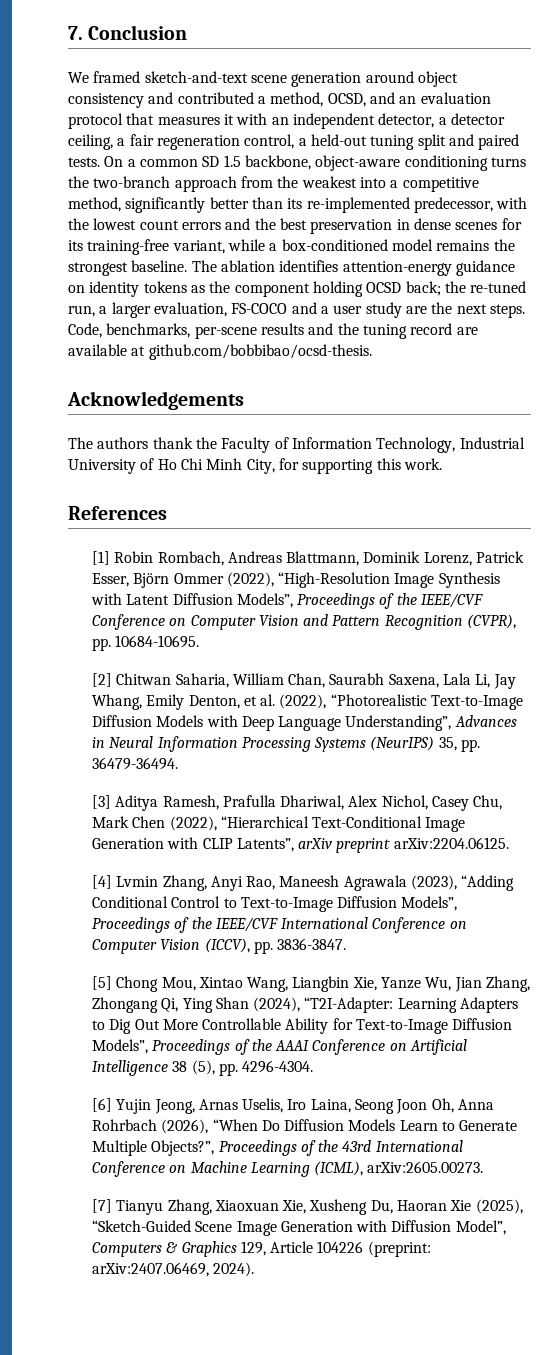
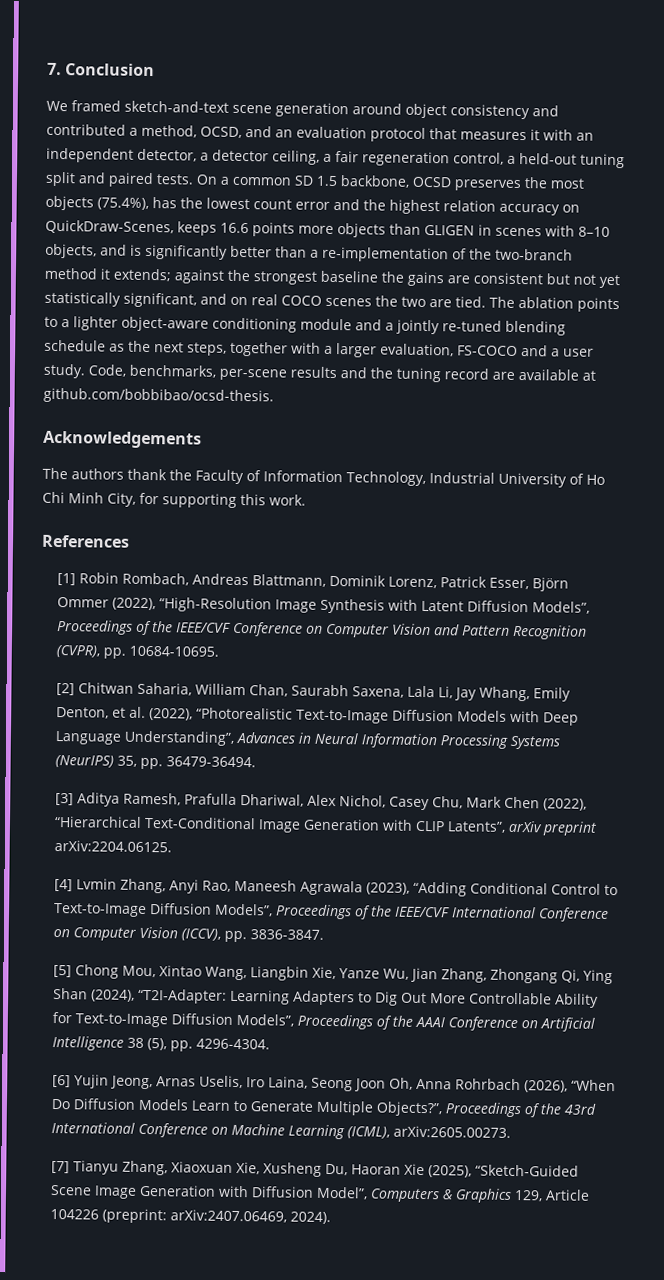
[315,155,526,171] [68,176,479,192] [68,197,528,213] [68,218,522,234] [68,239,515,255] [68,260,515,276] [68,281,527,297] [68,305,95,317] object-aware conditioning turns the two-branch approach from the weakest into a competitive method, significantly better than its re-implemented predecessor, with the lowest count errors and the best preservation in dense scenes for its training-free variant, while a box-conditioned model remains the strongest baseline. The ablation identifies attention-energy guidance on identity tokens as the component holding OCSD back; the re-tuned run, -> [412,176,585,192] [45,195,580,216] [45,219,610,238] [45,243,573,263] [44,267,620,289] [44,291,620,313] [44,316,566,336] [44,339,321,357] OCSD preserves the most objects (75.4%), has the lowest count error and the highest relation accuracy on QuickDraw-Scenes, keeps 16.6 points more objects than GLIGEN in scenes with 8–10 objects, and is significantly better than a re-implementation of the two-branch method it extends; against the strongest baseline the gains are consistent but not yet statistically significant, and on real COCO scenes the two are tied. The ablation points to a lighter object-aware conditioning module and a jointly re-tuned blending schedule as the next steps, together with
[365,302,525,318] study are the next steps. -> [43,363,85,379] study.

